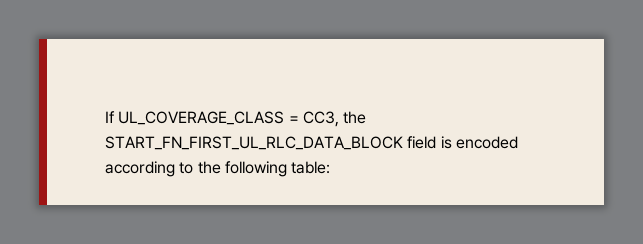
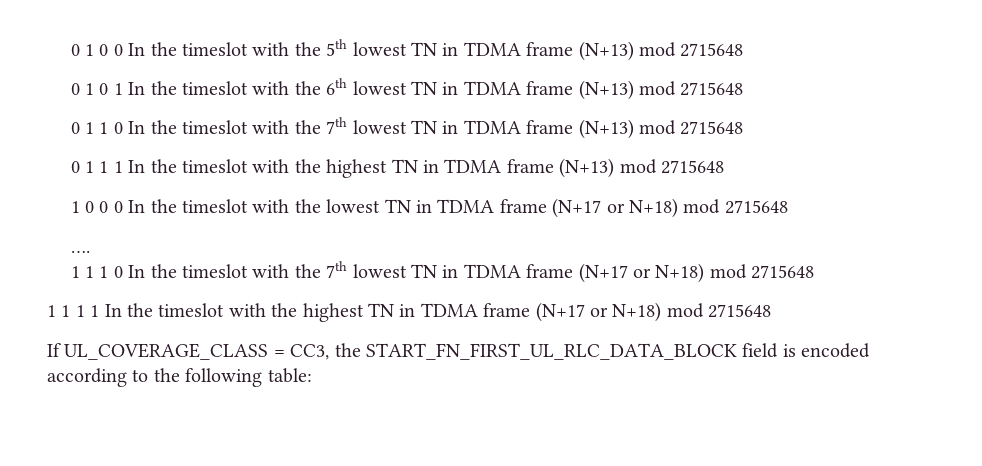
(105, 117) none -> [70,39,744,61] [70,78,744,100] [70,117,744,139] [70,158,724,178] [70,198,788,218] [70,250,90,253] [70,261,815,283] [47,302,772,322] 0 1 0 0 In the timeslot with the 5th lowest TN in TDMA frame (N+13) mod 2715648 // 0 1 0 1 In the timeslot with the 6th lowest TN in TDMA frame (N+13) mod 2715648 // 0 1 1 0 In the timeslot with the 7th lowest TN in TDMA frame (N+13) mod 2715648 // 0 1 1 1 In the timeslot with the highest TN in TDMA frame (N+13) mod 2715648 // 1 0 0 0 In the timeslot with the lowest TN in TDMA frame (N+17 or N+18) mod 2715648 // …. // 1 1 1 0 In the timeslot with the 7th lowest TN in TDMA frame (N+17 or N+18) mod 2715648 // 1 1 1 1 In the timeslot with the highest TN in TDMA frame (N+17 or N+18) mod 2715648 //

